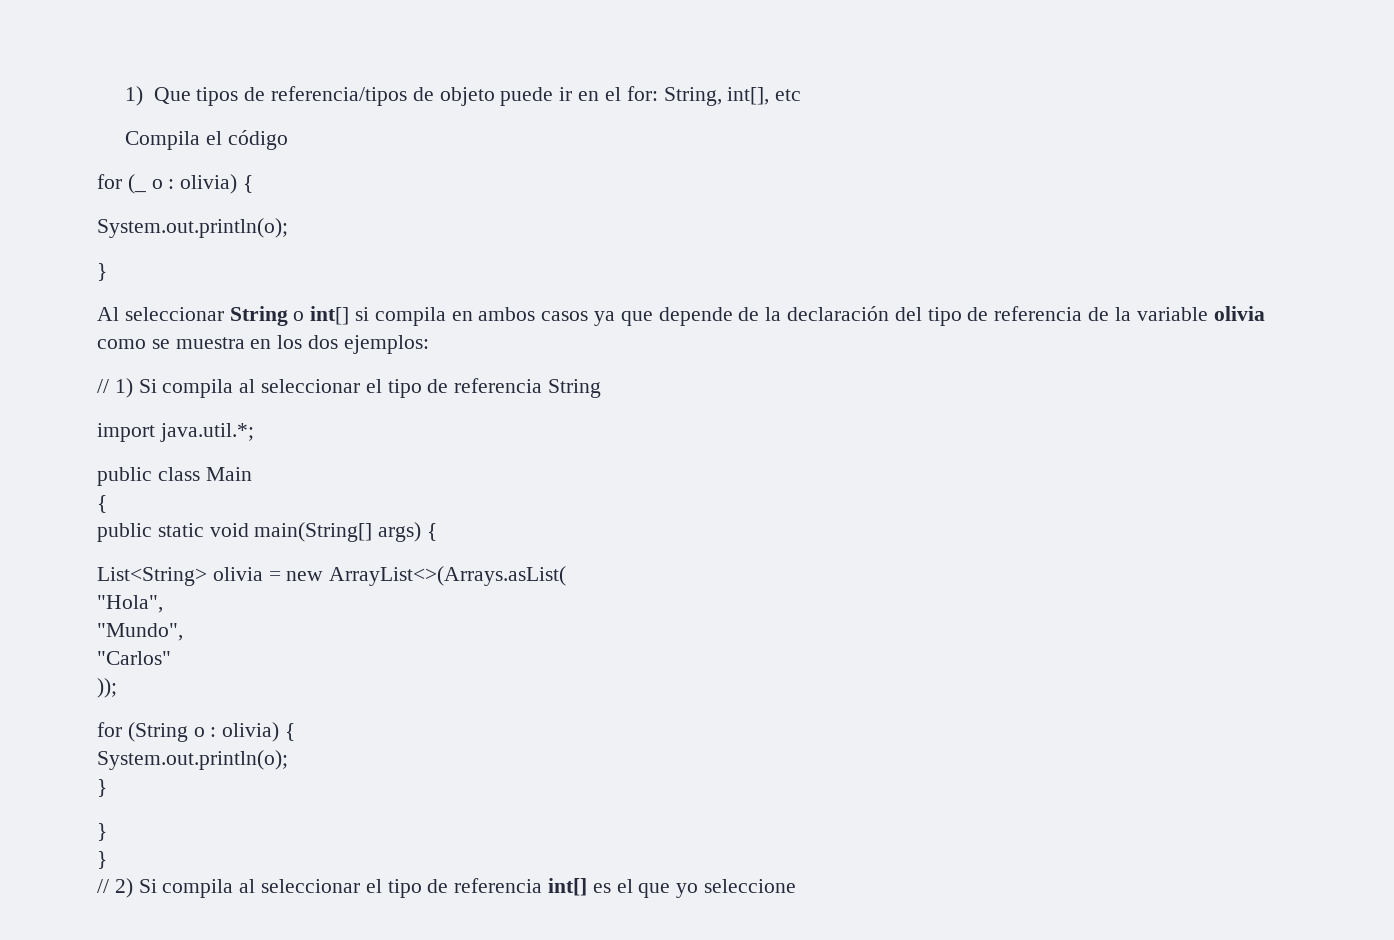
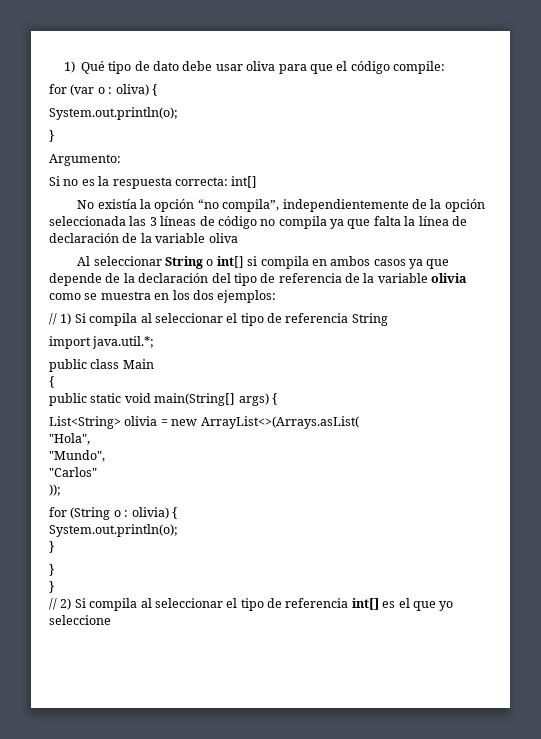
[124,86,802,106] [124,131,200,150] 1) Que tipos de referencia/tipos de objeto puede ir en el for: String, int[], etc // Compila -> [63,61,333,74] 1) Qué tipo de dato debe usar oliva para que
[97,174,254,194] [97,218,288,238] [97,263,107,281] // for (_ o : olivia) { // System.out.println(o); // } -> [393,61,446,74] [49,84,157,96] [49,107,178,120] [49,130,54,142] [49,154,121,166] [49,176,258,189] [77,199,485,212] [49,216,467,229] [49,233,238,243] compile: // for (var o : oliva) { // System.out.println(o); // } // Argumento: // Si no es la respuesta correcta: int[] // No existía la opción “no compila”, independientemente de la opción seleccionada las 3 líneas de código no compila ya que falta la línea de declaración de la variable oliva

